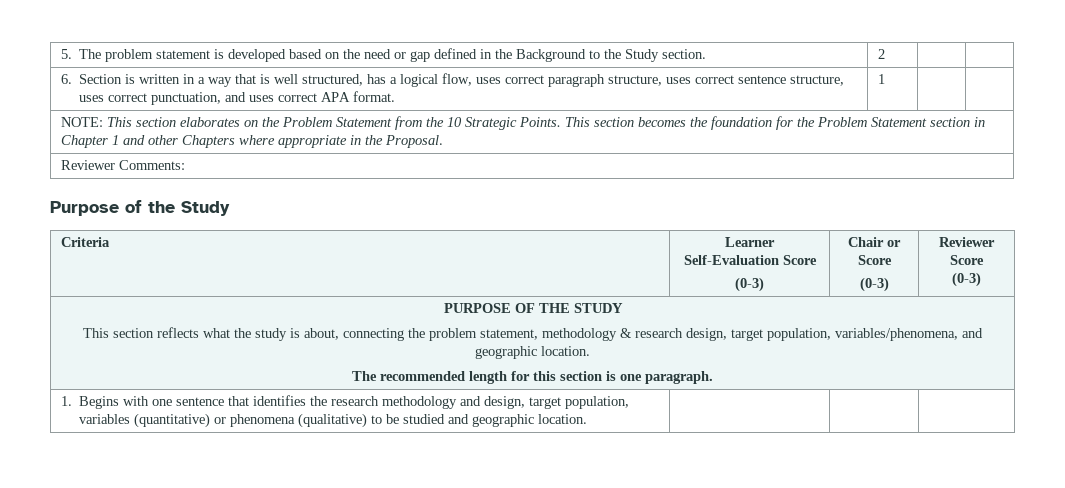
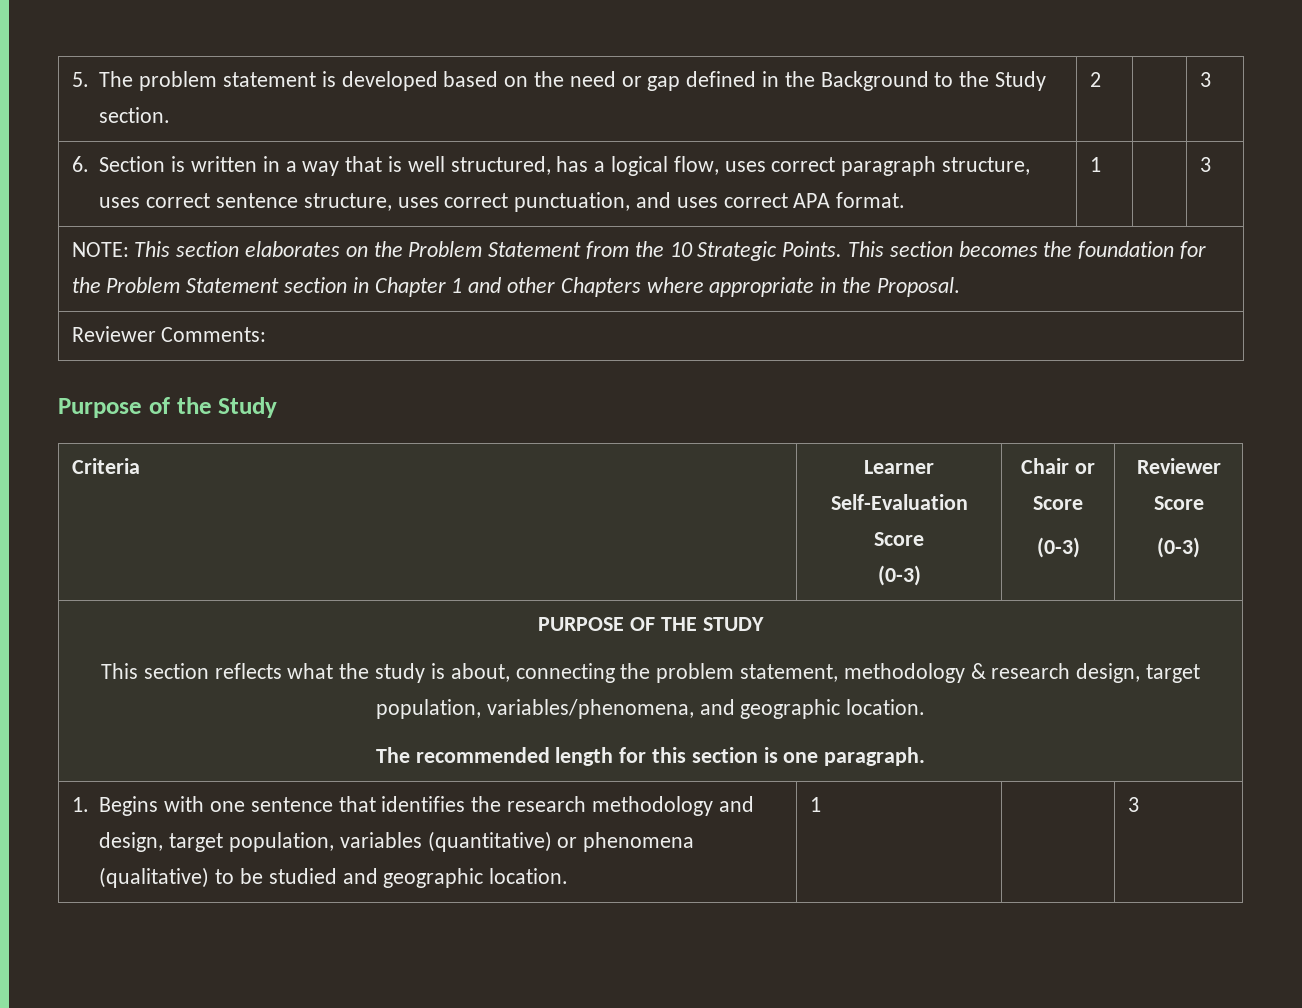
(885, 54) none -> [1199,72,1211,87] 3
(885, 79) none -> [1199,157,1211,172] 3
(588, 419) | | -> [809,797,821,812] [1127,797,1139,812] 1 | | 3

